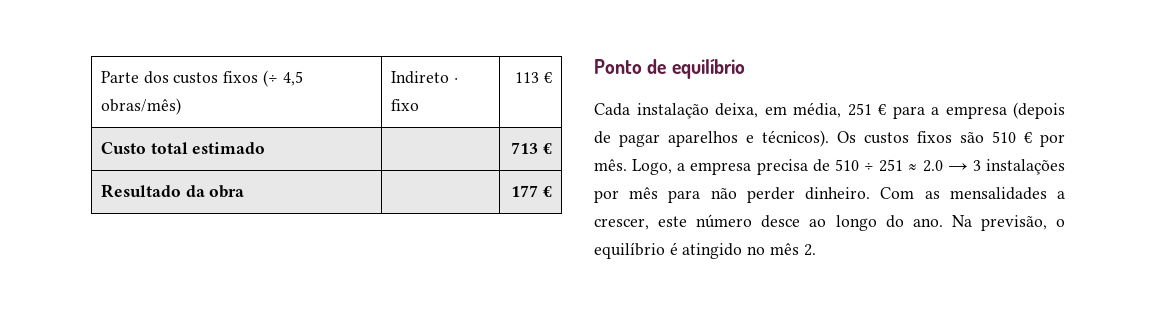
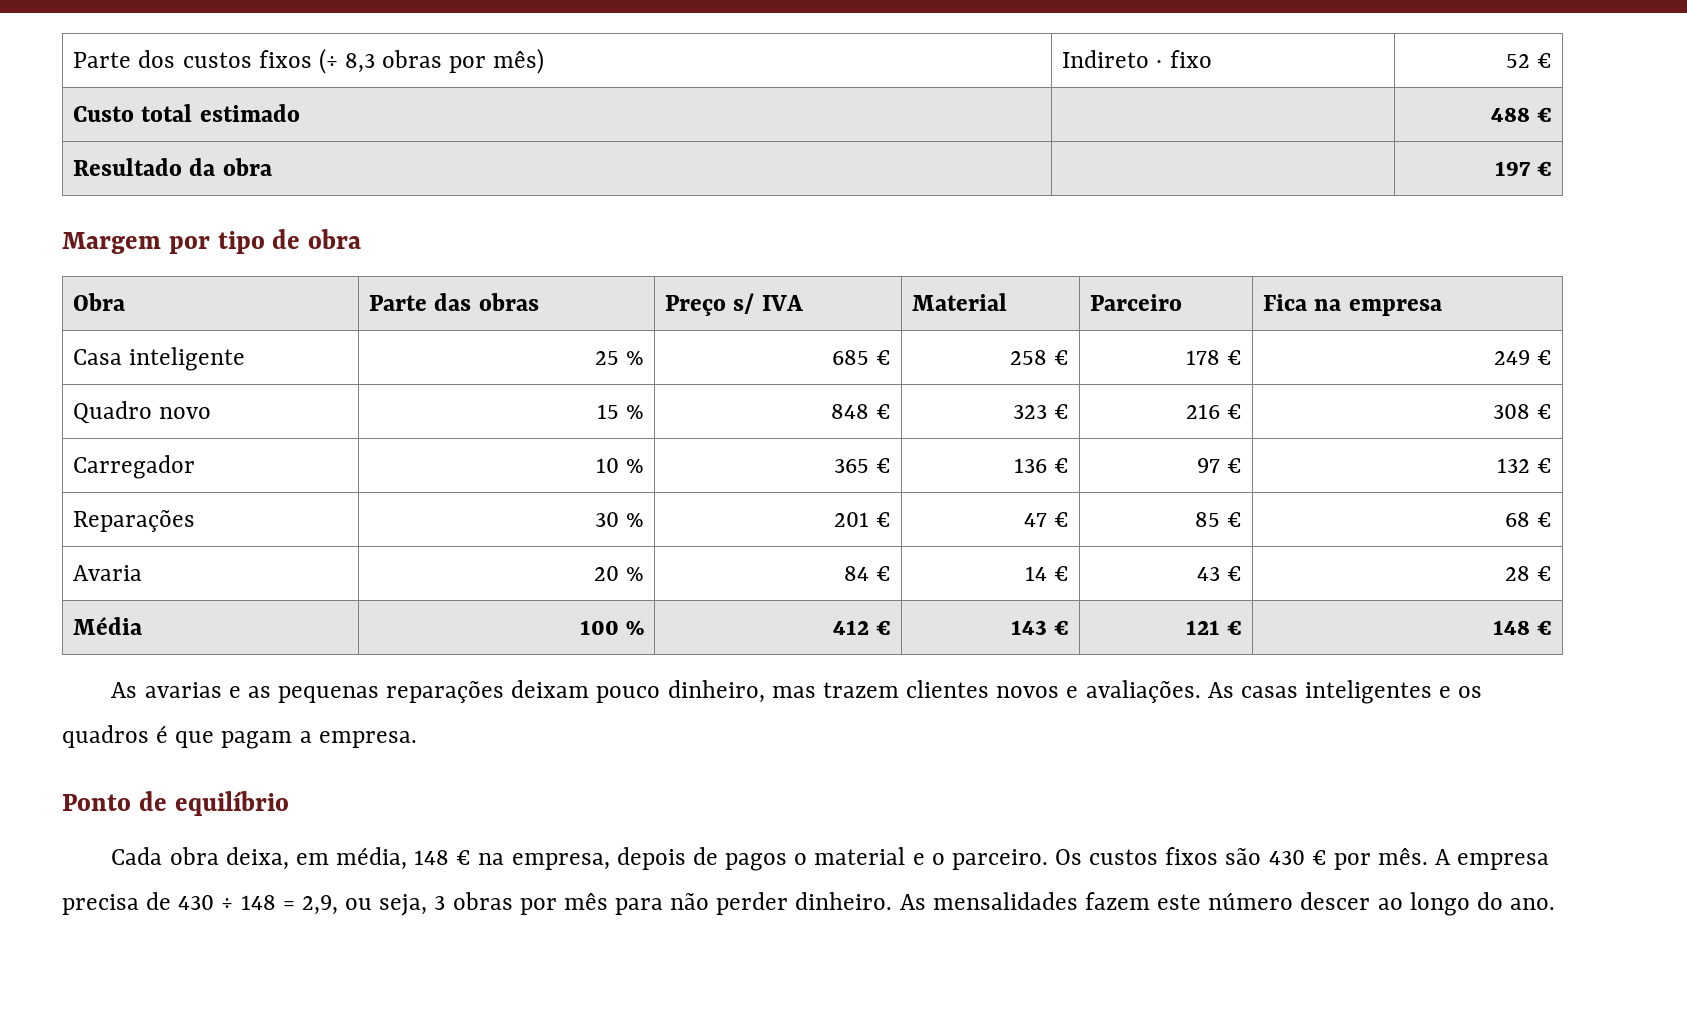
[282,71,303,86] [100,98,181,115] 4,5 obras/mês) -> [344,48,545,74] 8,3 obras por mês)
[515,72,540,83] 113 -> [1505,54,1530,68] 52
[511,142,539,154] 713 -> [1490,107,1530,122] 488
[511,185,553,197] 177 € -> [1494,161,1552,176] [62,229,362,254] [73,293,126,311] [369,293,539,311] [665,293,803,316] [912,293,1008,311] [1090,294,1183,311] [1263,294,1442,316] [73,347,246,371] [594,351,644,365] [831,350,891,365] [1009,350,1069,365] [1185,350,1242,365] [1493,350,1552,365] [73,401,212,424] [596,404,644,419] [830,404,891,419] [1012,404,1069,419] [1185,404,1242,419] [1492,404,1552,419] [73,455,196,479] [595,458,644,473] [833,458,891,473] [1013,458,1069,473] [1196,458,1242,473] [1496,458,1552,473] [73,510,196,532] [594,512,644,527] [833,512,891,527] [1023,512,1069,527] [1194,512,1242,527] [1504,512,1552,527] [73,565,143,581] [593,566,644,581] [843,566,891,581] [1024,566,1069,581] [1196,566,1242,581] [1504,566,1552,581] [73,616,143,635] [579,620,644,635] [832,620,891,635] [1010,620,1069,635] [1185,620,1242,635] [1492,620,1552,635] [111,680,1483,704] [62,725,417,749] 197 € // Margem por tipo de obra // Obra | Parte das obras | Preço s/ IVA | Material | Parceiro | Fica na empresa // Casa inteligente | 25 % | 685 € | 258 € | 178 € | 249 € // Quadro novo | 15 % | 848 € | 323 € | 216 € | 308 € // Carregador | 10 % | 365 € | 136 € | 97 € | 132 € // Reparações | 30 % | 201 € | 47 € | 85 € | 68 € // Avaria | 20 % | 84 € | 14 € | 43 € | 28 € // Média | 100 % | 412 € | 143 € | 121 € | 148 € // As avarias e as pequenas reparações deixam pouco dinheiro, mas trazem clientes novos e avaliações. As casas inteligentes e os quadros é que pagam a empresa.
[636,103,709,119] instalação -> [169,847,219,865] obra
[847,102,1065,119] [594,130,829,147] 251 € para a empresa (depois de pagar aparelhos e técnicos). -> [414,847,1048,871] 148 € na empresa, depois de pagos o material e o parceiro.
[992,131,1016,143] 510 -> [1268,850,1305,865] 430
[632,159,686,175] Logo, a -> [1435,849,1452,865] A
[834,159,1065,175] 510 ÷ 251 ≈ 2.0 → 3 instalações -> [178,892,513,916] 430 ÷ 148 = 2,9, ou seja, 3 obras
[880,187,1065,200] [594,218,649,230] Com as mensalidades a crescer, -> [899,892,1150,910] As mensalidades fazem
[761,215,801,228] desce -> [1300,892,1371,910] descer
[951,215,1065,231] [594,242,816,259] Na previsão, o equilíbrio é atingido no mês 2. -> (1556, 904) none

